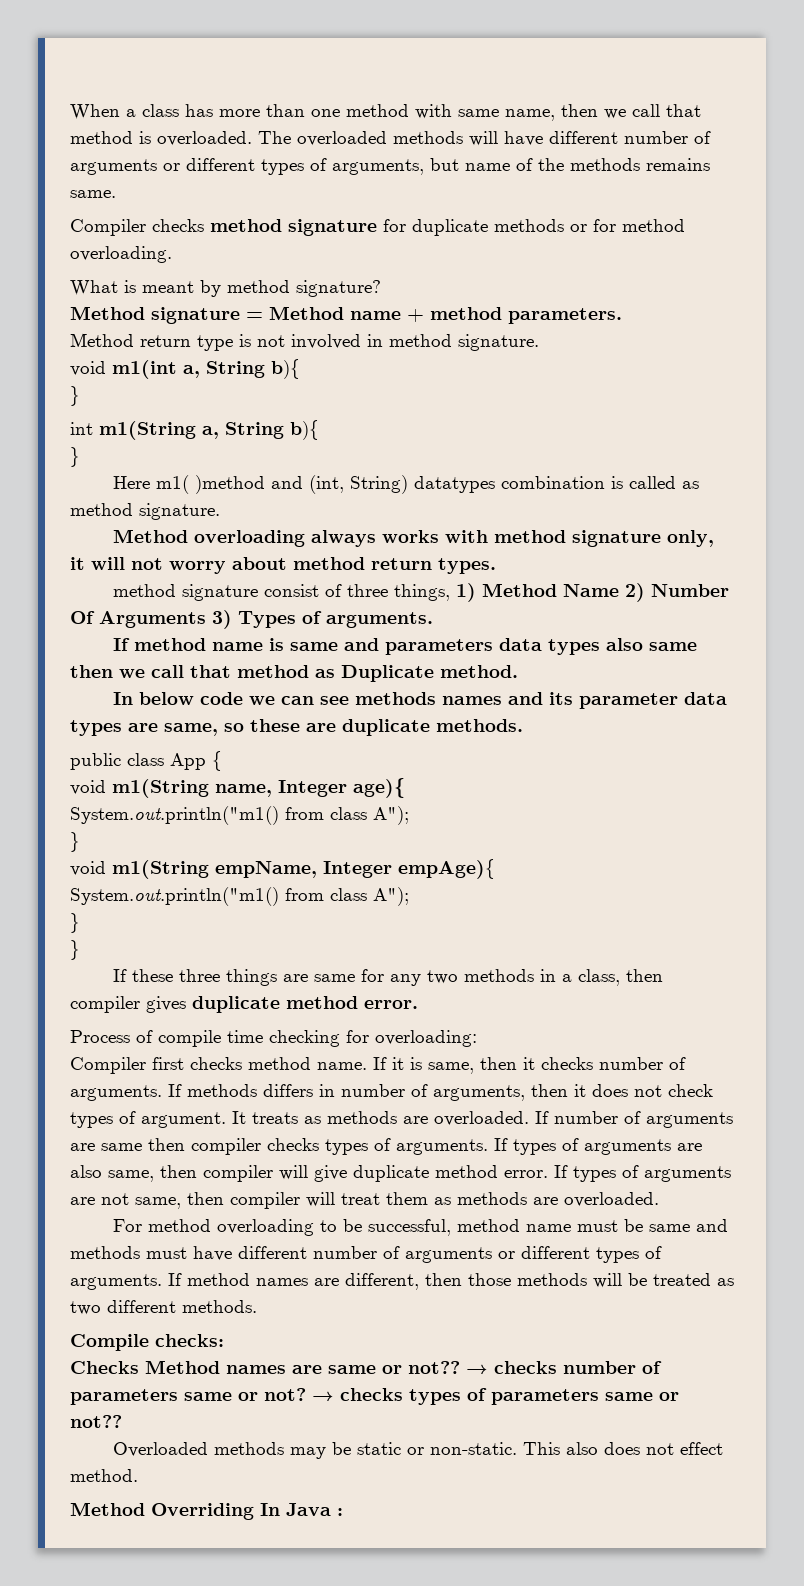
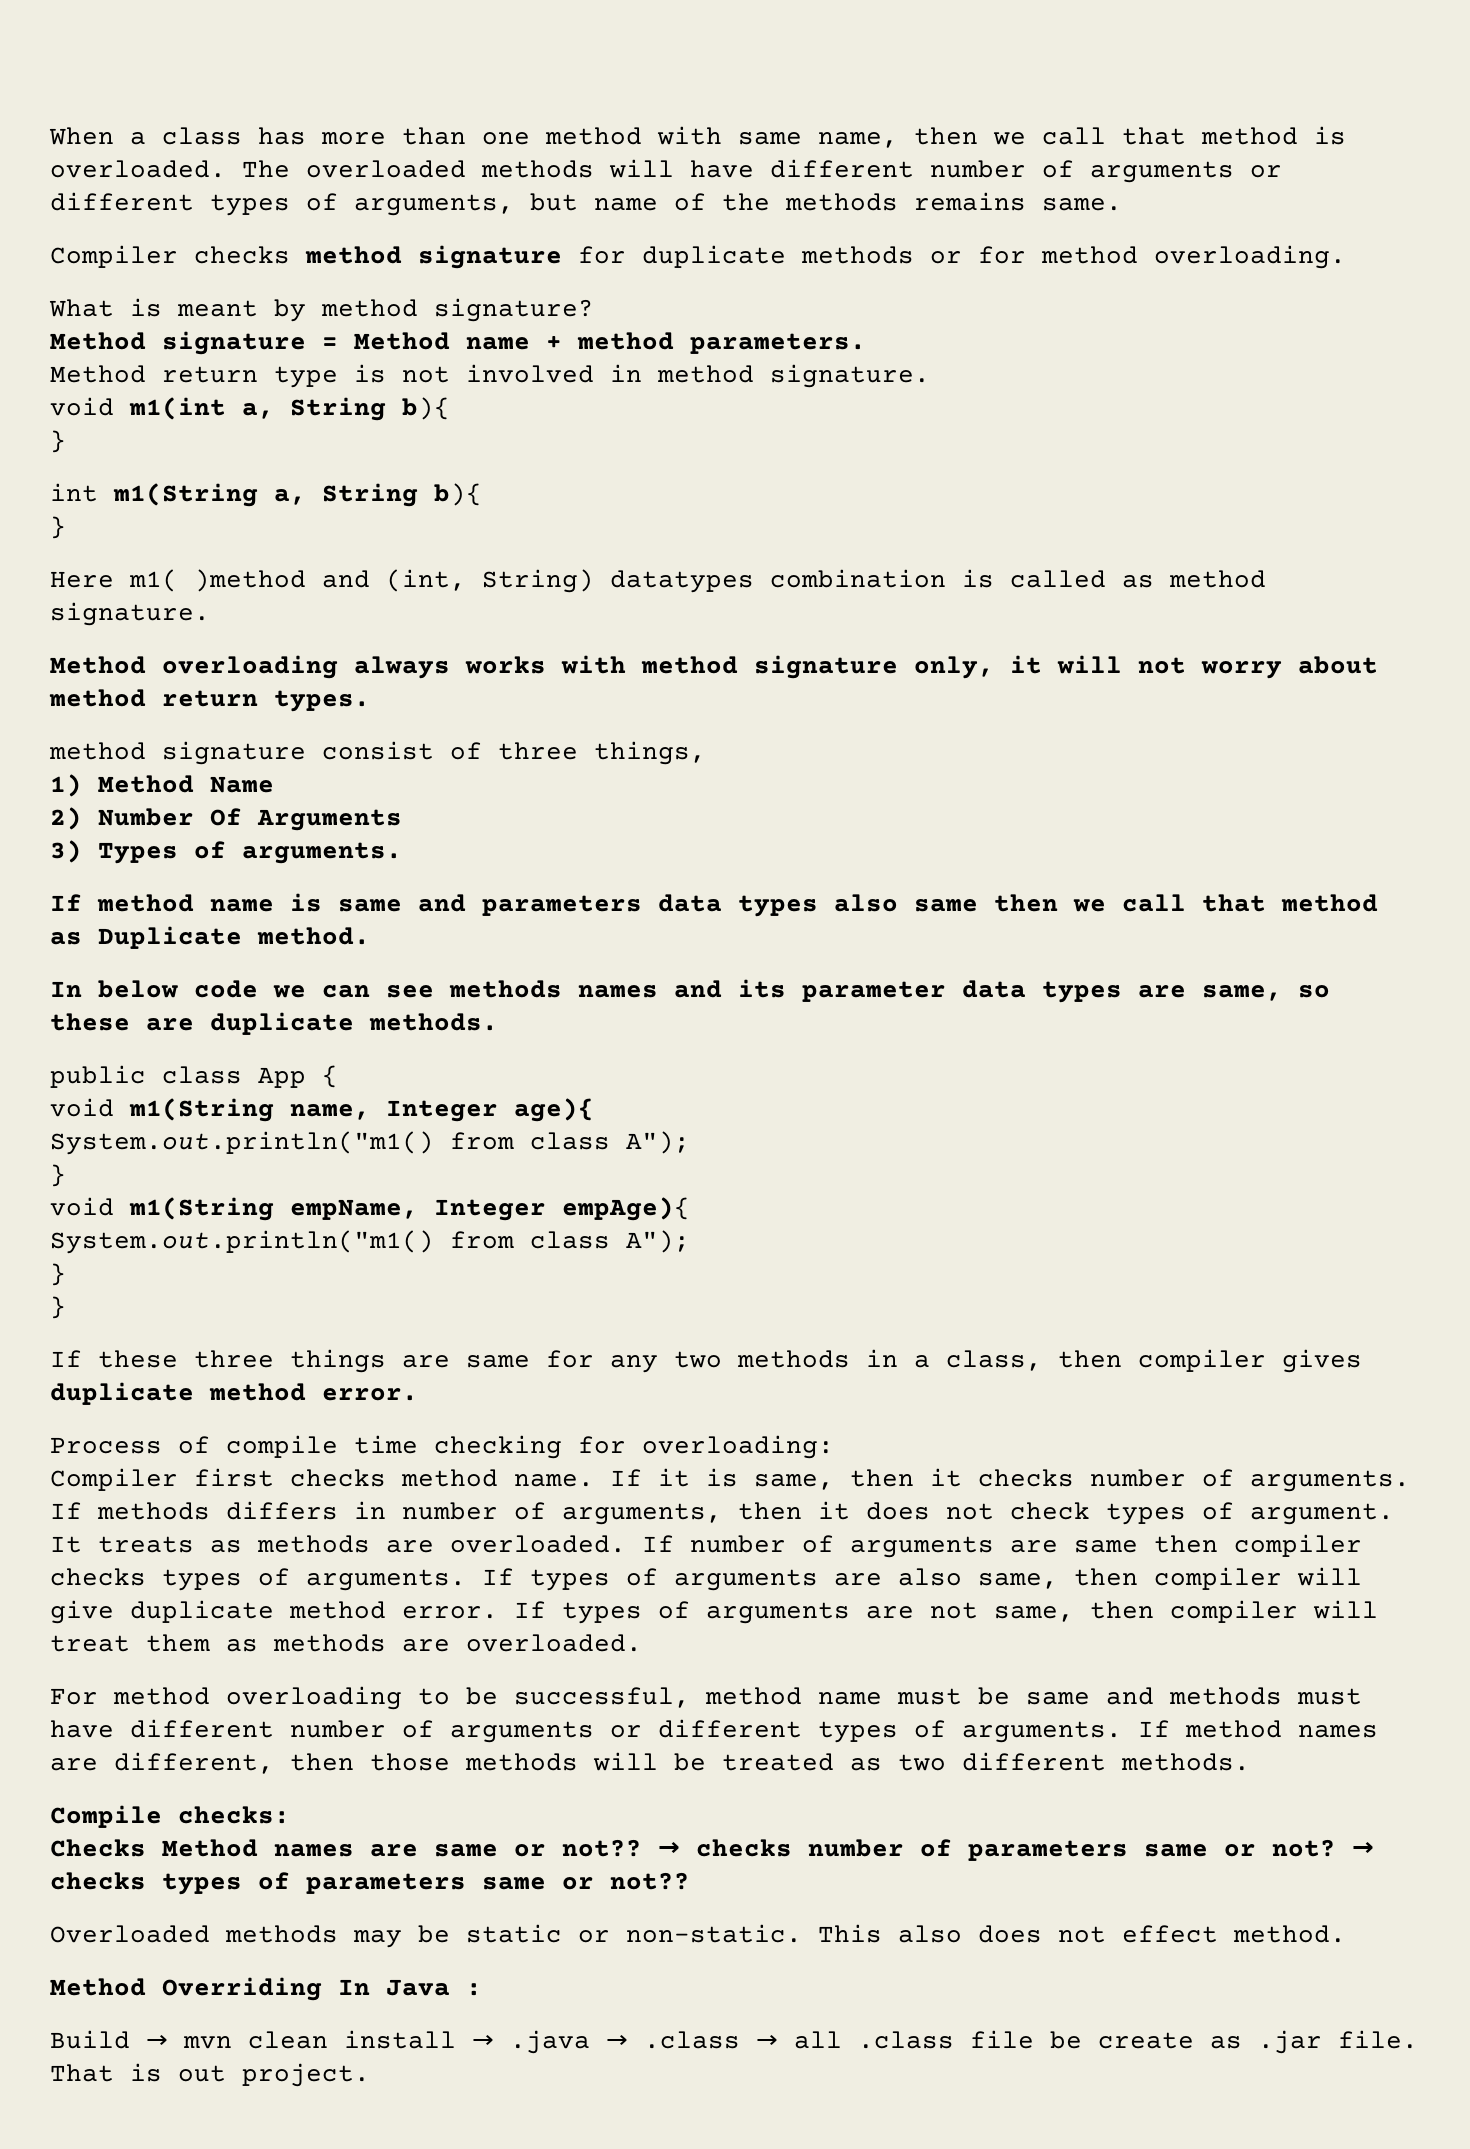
(451, 592) none -> (706, 753) //
(620, 590) none -> (274, 784) //
(206, 619) none -> (402, 820) //
(343, 1512) none -> [50,2030,1418,2054] [50,2063,370,2087] // Build → mvn clean install → .java → .class → all .class file be create as .jar file. That is out project.

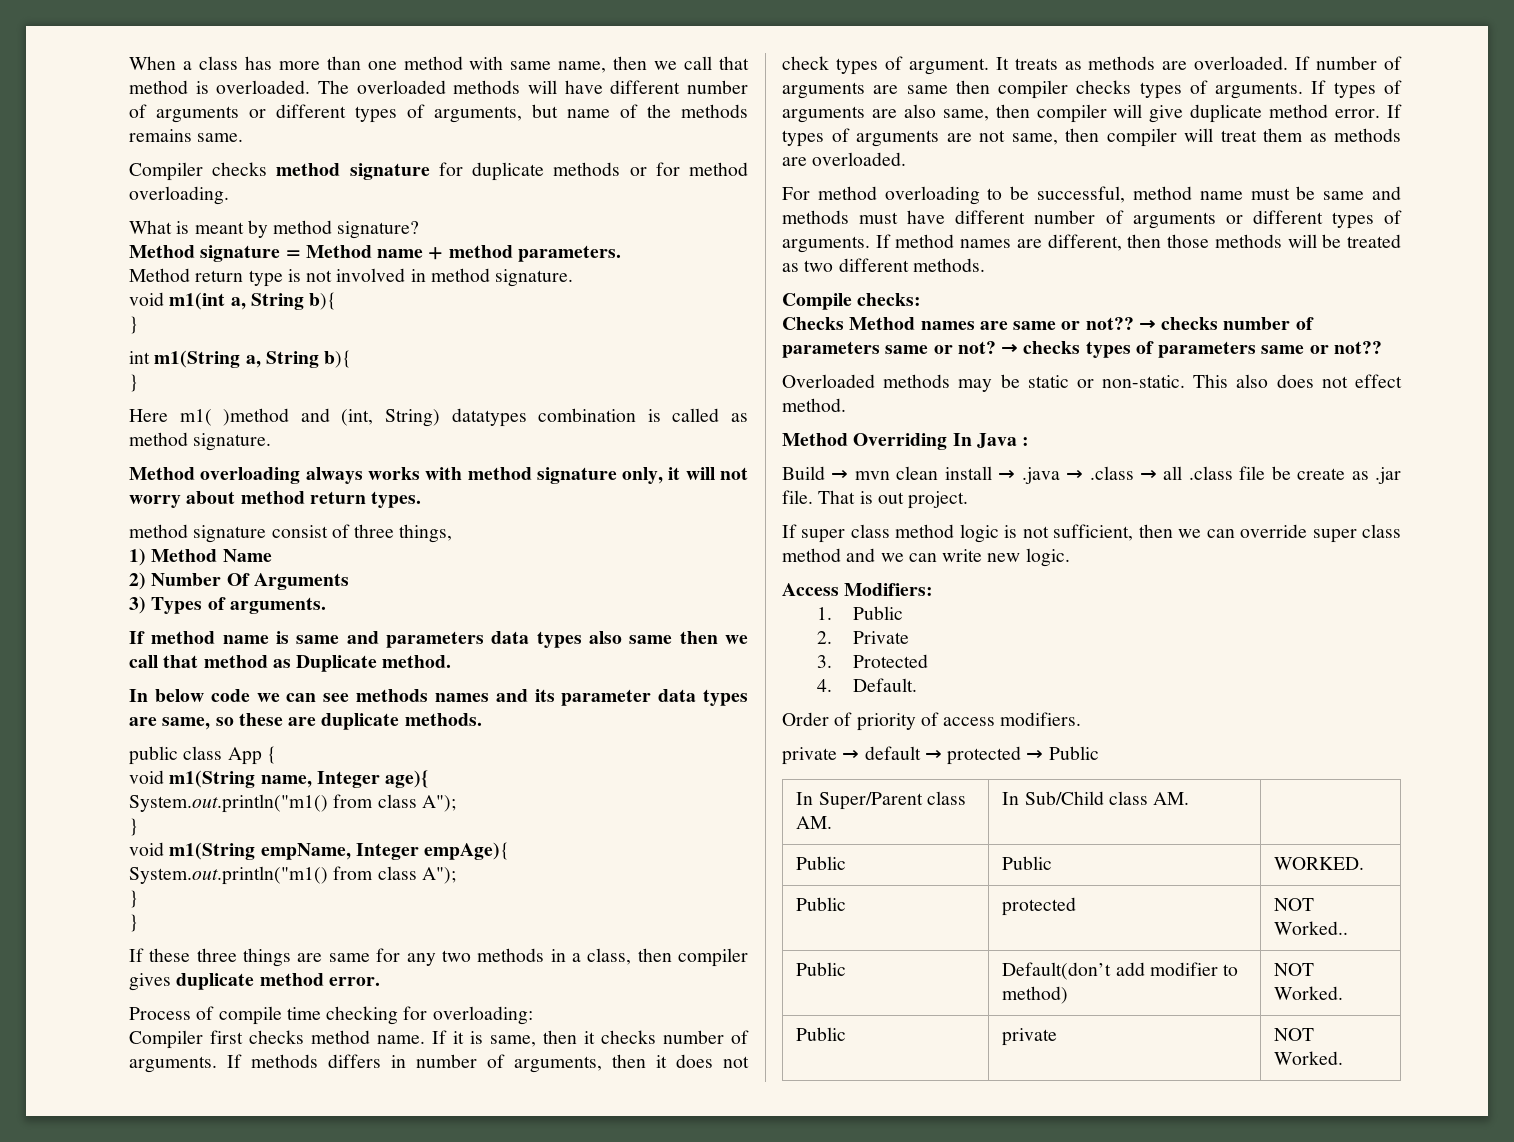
(370, 2075) none -> [782,524,1401,543] [782,548,1070,567] [782,583,934,596] [817,606,903,620] [817,631,909,644] [817,654,928,668] [817,678,917,692] [782,712,1082,731] [782,746,1099,765] [796,791,966,810] [796,816,833,829] [1002,791,1190,805] [796,856,847,870] [1002,856,1053,870] [1274,857,1365,870] [796,897,847,911] [1002,897,1077,916] [1274,898,1315,911] [1274,921,1349,935] [796,962,847,976] [1002,962,1239,980] [1002,986,1069,1004] [1274,963,1315,976] [1274,986,1344,1000] [796,1027,847,1041] [1002,1028,1058,1046] [1274,1028,1315,1041] [1274,1051,1344,1065] // If super class method logic is not sufficient, then we can override super class method and we can write new logic. // Access Modifiers: // 1. Public // 2. Private // 3. Protected // 4. Default. // Order of priority of access modifiers. // private → default → protected → Public // In Super/Parent class AM. | In Sub/Child class AM. | // Public | Public | WORKED. // Public | protected | NOT Worked.. // Public | Default(don’t add modifier to method) | NOT Worked. // Public | private | NOT Worked.

